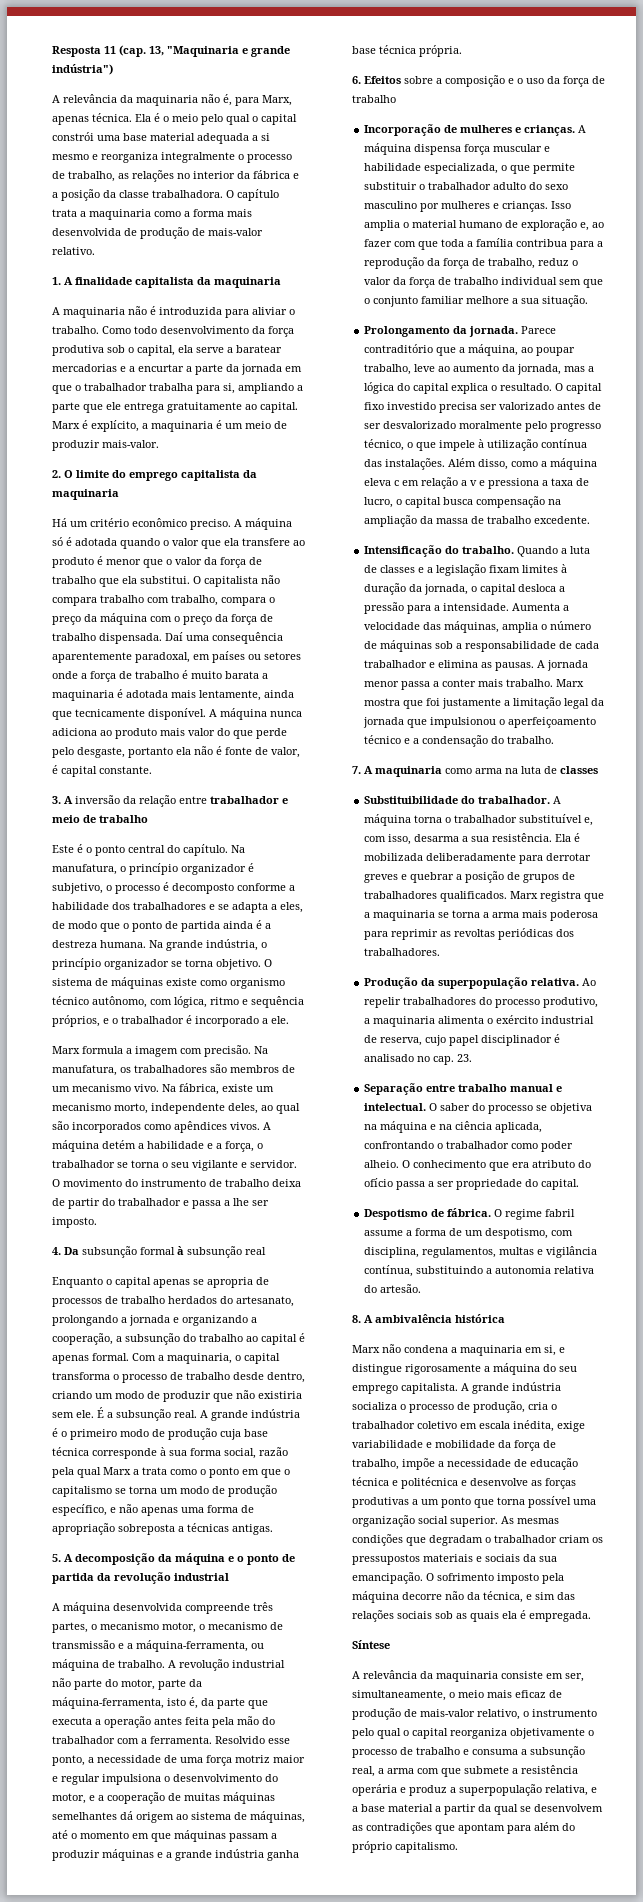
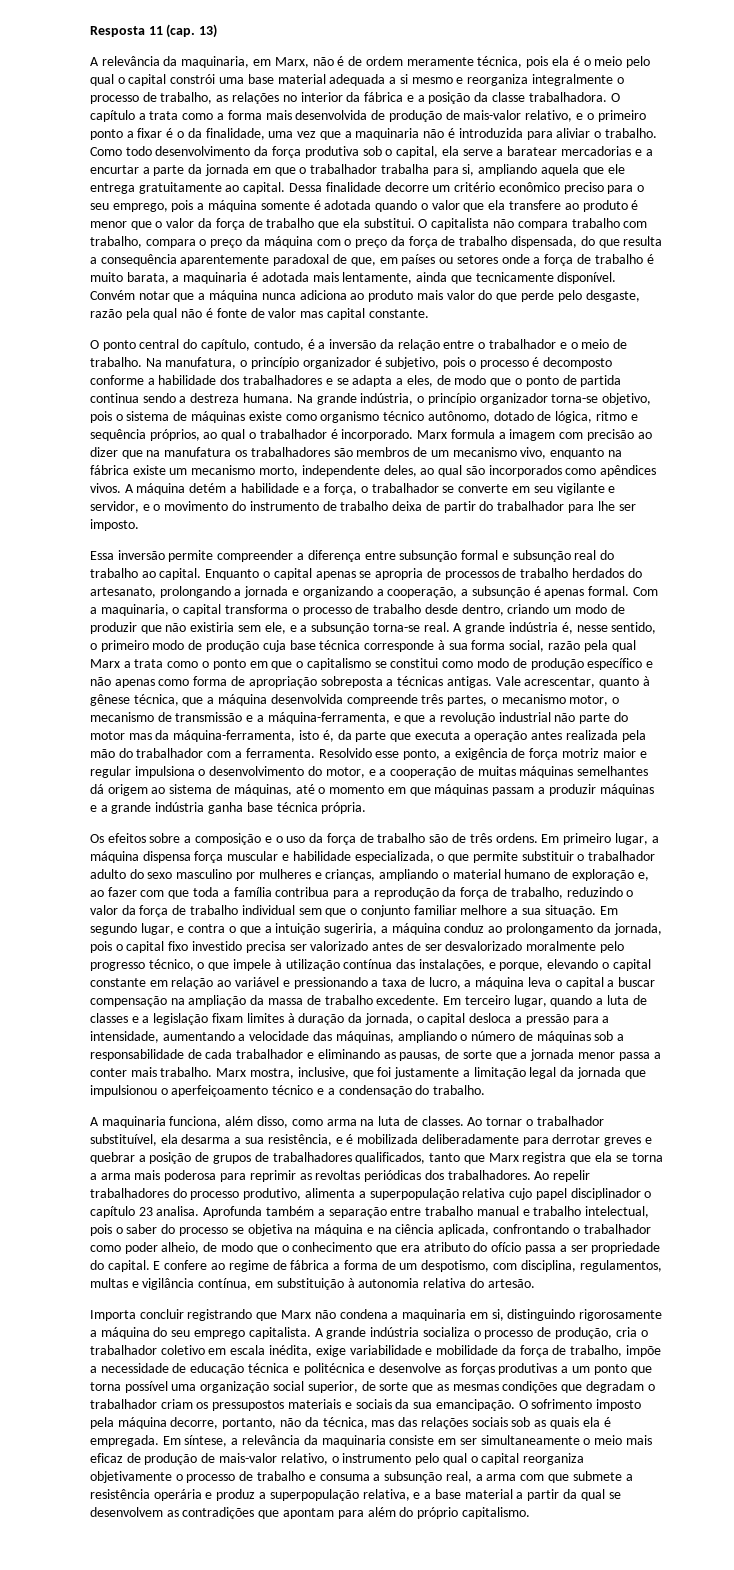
[149,46,291,57] [52,64,114,75] [52,94,293,106] [52,113,152,125] 13, "Maquinaria e grande indústria") // A relevância da maquinaria não é, para Marx, apenas técnica. Ela -> [199,24,218,38] [89,56,569,68] 13) // A relevância da maquinaria, em Marx, não é de ordem meramente técnica, pois ela
[52,209,152,220] trata a maquinaria -> [138,111,179,120] a trata
[52,247,96,255] [52,277,282,288] [52,307,61,315] relativo. // 1. A finalidade capitalista da maquinaria // A -> [525,110,646,122] [89,128,352,140] relativo, e o primeiro ponto a fixar é o da finalidade, uma vez que a
[297,385,304,391] [52,402,81,413] a parte -> [540,164,579,176] aquela
[52,420,288,432] [52,440,160,451] [52,470,258,481] [52,489,120,500] [52,518,293,530] [52,537,64,546] Marx é explícito, a maquinaria é um meio de produzir mais-valor. // 2. O limite do emprego capitalista da maquinaria // Há um critério econômico preciso. A máquina só -> [288,182,645,194] [89,200,310,212] Dessa finalidade decorre um critério econômico preciso para o seu emprego, pois a máquina somente
[99,632,284,644] [52,652,191,663] dispensada. Daí uma consequência aparentemente paradoxal, -> [510,236,663,248] [89,254,376,266] dispensada, do que resulta a consequência aparentemente paradoxal de que,
[225,671,260,679] barata -> [126,272,169,284] barata,
[209,709,218,717] A -> [89,290,206,302] Convém notar que a
[128,747,192,758] portanto ela -> [89,308,178,320] razão pela qual
[271,747,301,758] [52,765,59,774] valor, é -> [268,308,324,318] valor mas
[52,796,74,804] 3. A -> [89,339,326,351] O ponto central do capítulo, contudo, é a
[210,796,289,804] [52,815,149,823] [52,844,229,856] trabalhador e meio de trabalho // Este é o ponto central do capítulo. -> [478,339,628,349] [89,357,142,367] o trabalhador e o meio de trabalho.
(104, 888) none -> [443,357,466,369] pois
[223,920,263,929] ainda é -> [89,393,176,403] continua sendo
[171,959,273,970] se torna objetivo. O -> [551,393,652,405] [89,411,123,423] torna-se objetivo, pois o
[150,999,173,1005] com -> [493,411,552,421] dotado de
[103,1018,110,1024] e -> [203,429,246,441] ao qual
[195,1016,290,1027] incorporado a ele. // -> [341,429,414,441] incorporado.
[204,1045,269,1057] [52,1065,118,1076] precisão. Na manufatura, -> [586,429,652,441] [89,447,232,459] precisão ao dizer que na manufatura
[134,1083,220,1095] vivo. Na fábrica, -> [520,447,622,459] [89,465,129,475] vivo, enquanto na fábrica
[131,1160,169,1168] torna o -> [458,484,530,493] converte em
[250,1160,298,1168] [52,1179,61,1187] servidor. O -> [89,501,161,513] servidor, e o
[183,1200,231,1209] e passa a -> [567,504,594,513] para
[52,1247,80,1255] 4. Da -> [89,550,396,562] Essa inversão permite compreender a diferença entre
[177,1246,185,1255] à -> [501,553,509,560] e
(267, 1251) // -> [600,550,615,560] [89,568,202,580] do trabalho ao capital.
[183,1334,298,1345] do trabalho ao capital -> (530, 592) none
[76,1407,172,1421] ele. É a subsunção -> [264,622,420,634] ele, e a subsunção torna-se
[52,1428,59,1437] é -> [561,622,657,634] é, nesse sentido,
[129,1485,278,1497] [52,1504,108,1516] torna um modo de produção específico, -> [390,658,643,670] constitui como modo de produção específico
[181,1507,205,1513] uma -> [158,679,190,686] como
[52,1553,296,1565] [52,1572,230,1584] [52,1603,61,1611] // 5. A decomposição da máquina e o ponto de partida da revolução industrial // A -> [495,676,650,688] [89,694,215,706] Vale acrescentar, quanto à gênese técnica, que a
[251,1643,265,1649] [52,1659,177,1671] ou máquina de trabalho. A -> [393,715,437,724] e que a
[121,1679,187,1690] motor, parte -> [89,731,152,740] motor mas
[185,1717,210,1725] feita -> [565,730,618,740] realizada
[97,1755,204,1763] necessidade de uma -> [454,748,526,760] exigência de
[352,76,402,84] 6. Efeitos -> [89,833,146,843] Os efeitos
[364,124,587,136] // Incorporação de mulheres e crianças. A -> [429,833,659,845] são de três ordens. Em primeiro lugar, a
[502,201,572,212] [364,220,401,231] crianças. Isso amplia -> [325,869,439,881] crianças, ampliando
[538,258,570,266] reduz -> [566,887,623,897] reduzindo
[364,326,557,337] [364,344,576,356] [364,364,595,375] [364,382,564,394] // Prolongamento da jornada. Parece contraditório que a máquina, ao poupar trabalho, leve ao aumento da jornada, mas a lógica do capital explica o resultado. O -> [599,906,618,915] [89,923,662,935] [89,941,123,953] Em segundo lugar, e contra o que a intuição sugeriria, a máquina conduz ao prolongamento da jornada, pois o
[385,458,598,470] [364,477,590,489] [364,497,474,508] instalações. Além disso, como a máquina eleva c em relação a v e pressiona a taxa de lucro, o capital busca -> [418,959,651,971] [89,977,656,989] instalações, e porque, elevando o capital constante em relação ao variável e pressionando a taxa de lucro, a máquina leva o capital a buscar
[364,545,559,557] // Intensificação do trabalho. Quando -> [443,995,593,1007] Em terceiro lugar, quando
[443,603,561,611] intensidade. Aumenta -> [89,1031,235,1043] intensidade, aumentando
[502,622,539,633] amplia -> [397,1031,457,1043] ampliando
[438,660,546,671] elimina as pausas. A -> [317,1049,528,1061] eliminando as pausas, de sorte que a
[364,698,401,706] mostra -> [249,1067,349,1079] mostra, inclusive,
[352,766,443,777] 7. A maquinaria -> [89,1116,288,1128] A maquinaria funciona, além disso,
[560,766,599,774] [364,796,562,804] [364,814,594,826] [364,834,412,845] classes // Substituibilidade do trabalhador. A máquina torna o trabalhador substituível e, com isso, -> [421,1116,604,1126] [89,1134,178,1146] classes. Ao tornar o trabalhador substituível, ela
[492,833,572,842] resistência. Ela -> [267,1134,343,1146] resistência, e
[440,891,508,902] qualificados. -> [355,1152,485,1164] qualificados, tanto que
[364,910,436,921] a maquinaria -> [594,1152,612,1162] ela
[364,977,580,989] // Produção da superpopulação relativa. -> (531, 1175) none
[364,1015,595,1027] [364,1034,561,1046] [364,1054,473,1065] [364,1083,563,1095] [364,1103,438,1111] a maquinaria alimenta o exército industrial de reserva, cujo papel disciplinador é analisado no cap. 23. // Separação entre trabalho manual e intelectual. O -> [304,1188,652,1200] [89,1206,650,1218] [89,1224,123,1236] alimenta a superpopulação relativa cujo papel disciplinador o capítulo 23 analisa. Aprofunda também a separação entre trabalho manual e trabalho intelectual, pois o
[364,1160,411,1168] alheio. O -> [161,1242,289,1254] alheio, de modo que o
[364,1208,576,1220] [364,1230,404,1236] // Despotismo de fábrica. O regime fabril assume -> [153,1260,330,1272] E confere ao regime de fábrica
[416,1266,493,1274] substituindo a -> [254,1278,355,1290] em substituição à
[352,1314,506,1323] 8. A ambivalência histórica // -> [89,1309,278,1321] Importa concluir registrando que
[559,1347,566,1353] [352,1364,403,1375] e distingue -> [507,1309,576,1321] distinguindo
[450,1516,515,1527] superior. As -> [307,1381,449,1393] superior, de sorte que as
[402,1592,443,1600] decorre -> [170,1417,277,1429] decorre, portanto,
[526,1592,556,1600] e sim -> [371,1420,395,1427] mas
[352,1640,391,1649] [352,1671,361,1679] // Síntese // A -> [162,1435,239,1447] Em síntese, a
[565,1673,585,1682] [352,1690,447,1701] ser, simultaneamente, -> [459,1435,580,1445] ser simultaneamente

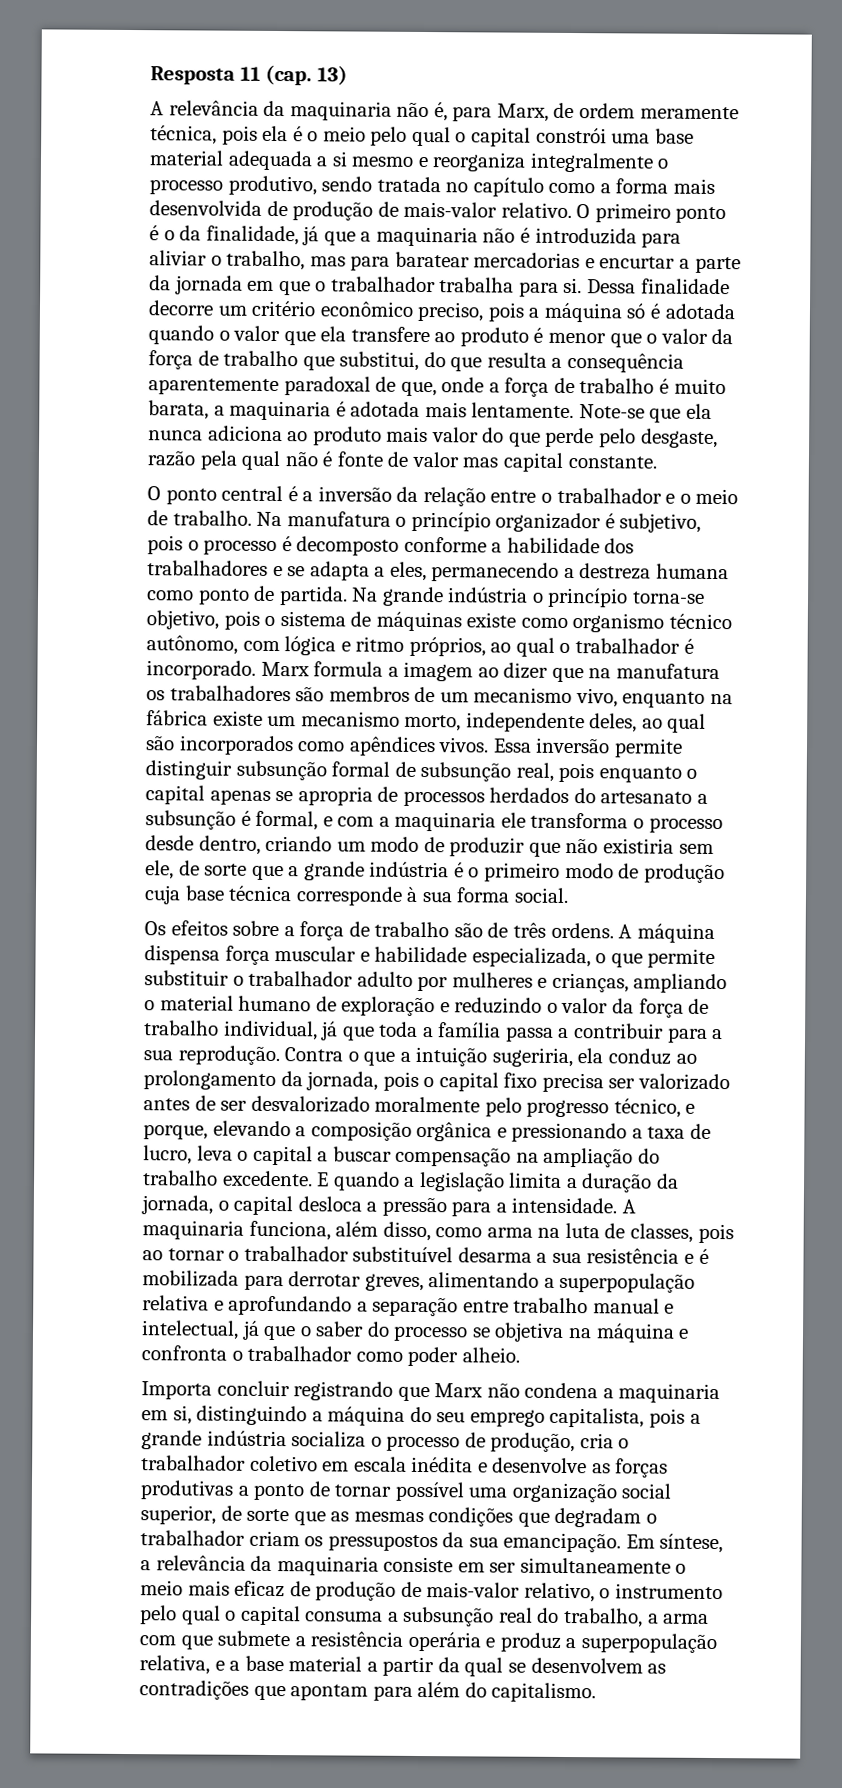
[181,56,345,68] maquinaria, em Marx, não é -> [289,101,549,122] maquinaria não é, para Marx,
[142,92,620,104] [89,110,179,122] de trabalho, as relações no interior da fábrica e a posição da classe trabalhadora. O capítulo a trata -> [227,175,544,197] produtivo, sendo tratada no capítulo
[525,110,646,122] [89,128,163,140] relativo, e o primeiro ponto a fixar -> [500,202,727,224] relativo. O primeiro ponto
[268,131,317,138] uma vez -> [302,226,320,246] já
[604,128,657,138] [89,146,504,158] trabalho. Como todo desenvolvimento da força produtiva sob o capital, ela serve a -> [226,250,391,271] trabalho, mas para
[645,149,653,156] a -> (595, 263) none
[462,164,625,176] [89,182,286,194] si, ampliando aquela que ele entrega gratuitamente ao capital. -> [563,277,583,294] si.
[563,182,645,194] [89,203,168,212] preciso para o seu emprego, -> [417,301,485,322] preciso,
[260,201,310,210] somente -> [626,303,647,319] só
[342,218,648,230] [89,236,577,248] ela substitui. O capitalista não compara trabalho com trabalho, compara o preço da máquina com o preço da força de trabalho dispensada, -> [339,351,420,371] substitui,
[379,254,498,266] em países ou setores -> (437, 389) none
[342,272,617,284] [89,290,258,302] lentamente, ainda que tecnicamente disponível. Convém notar que a máquina -> [471,402,713,423] lentamente. Note-se que ela
[183,339,304,351] do capítulo, contudo, -> (284, 493) none
[165,357,237,369] manufatura, -> [286,511,391,527] manufatura
[436,375,622,387] [89,393,293,403] de modo que o ponto de partida continua sendo a destreza humana. -> [431,562,730,582] [146,585,348,606] permanecendo a destreza humana como ponto de partida.
[360,393,548,405] indústria, o princípio organizador -> [447,587,629,608] indústria o princípio
[493,411,638,423] [89,429,146,441] dotado de lógica, ritmo e sequência -> [242,636,405,656] com lógica e ritmo
[559,429,634,441] com precisão -> (474, 671) none
[124,483,616,495] [89,501,636,513] [89,519,139,531] [89,550,615,562] [89,568,260,580] A máquina detém a habilidade e a força, o trabalhador se converte em seu vigilante e servidor, e o movimento do instrumento de trabalho deixa de partir do trabalhador para lhe ser imposto. // Essa inversão permite compreender a diferença entre subsunção formal e subsunção real do trabalho ao capital. Enquanto -> [492,737,683,758] [145,760,682,783] Essa inversão permite distinguir subsunção formal de subsunção real, pois enquanto
[502,568,642,578] [89,586,658,598] [89,604,222,616] de trabalho herdados do artesanato, prolongando a jornada e organizando a cooperação, a subsunção é apenas formal. Com a maquinaria, o capital -> [489,787,709,804] [145,810,526,832] herdados do artesanato a subsunção é formal, e com a maquinaria ele
[355,604,422,614] de trabalho -> (723, 825) none
[289,622,657,634] e a subsunção torna-se real. A grande indústria é, nesse sentido, -> [178,860,464,881] de sorte que a grande indústria é
[509,640,636,652] [89,658,654,670] [89,676,650,688] [89,694,620,706] [89,712,628,724] [89,730,646,742] [89,748,647,760] [89,766,649,778] [89,784,654,796] [89,802,367,814] social, razão pela qual Marx a trata como o ponto em que o capitalismo se constitui como modo de produção específico e não apenas como forma de apropriação sobreposta a técnicas antigas. Vale acrescentar, quanto à gênese técnica, que a máquina desenvolvida compreende três partes, o mecanismo motor, o mecanismo de transmissão e a máquina-ferramenta, e que a revolução industrial não parte do motor mas da máquina-ferramenta, isto é, da parte que executa a operação antes realizada pela mão do trabalhador com a ferramenta. Resolvido esse ponto, a exigência de força motriz maior e regular impulsiona o desenvolvimento do motor, e a cooperação de muitas máquinas semelhantes dá origem ao sistema de máquinas, até o momento em que máquinas passam a produzir máquinas e a grande indústria ganha base técnica própria. -> [513,887,569,904] social.
[194,833,324,845] composição e o uso da -> (295, 931) none
[541,833,659,845] Em primeiro lugar, a -> [618,924,633,939] A
[129,869,233,879] do sexo masculino -> (413, 979) none
[637,872,649,881] [89,887,563,899] e, ao fazer com que toda a família contribua para a reprodução da força de trabalho, -> [439,1002,450,1013] e
[241,905,618,917] [89,923,226,935] individual sem que o conjunto familiar melhore a sua situação. Em segundo lugar, e contra -> [223,1020,724,1043] [143,1045,344,1066] individual, já que toda a família passa a contribuir para a sua reprodução. Contra
[380,923,441,935] a máquina -> [577,1048,604,1064] ela
[191,941,242,951] investido -> (538, 1080) none
[197,959,651,971] [89,977,279,989] o que impele à utilização contínua das instalações, e porque, elevando o capital constante em relação ao variável -> [685,1103,696,1114] [143,1120,493,1142] e porque, elevando a composição orgânica
[464,977,525,989] a máquina -> (193, 1155) none
[250,995,647,1007] [89,1013,295,1025] da massa de trabalho excedente. Em terceiro lugar, quando a luta de classes e a legislação fixam limites à -> [638,1148,661,1164] [143,1170,578,1192] do trabalho excedente. E quando a legislação limita a
[89,1031,625,1043] [89,1049,661,1061] [89,1067,646,1079] [89,1085,486,1097] intensidade, aumentando a velocidade das máquinas, ampliando o número de máquinas sob a responsabilidade de cada trabalhador e eliminando as pausas, de sorte que a jornada menor passa a conter mais trabalho. Marx mostra, inclusive, que foi justamente a limitação legal da jornada que impulsionou o aperfeiçoamento técnico e a condensação do trabalho. // -> [511,1197,618,1214] intensidade.
[421,1116,483,1126] classes. Ao -> [630,1223,734,1244] [142,1250,164,1261] classes, pois ao
[89,1134,178,1146] substituível, ela -> [352,1246,454,1263] substituível
[267,1134,332,1146] resistência, -> [586,1248,680,1264] resistência
[421,1134,519,1144] deliberadamente -> (240, 1278) none
[604,1137,652,1146] [89,1152,663,1164] [89,1170,591,1182] [89,1188,652,1200] [89,1206,314,1218] greves e quebrar a posição de grupos de trabalhadores qualificados, tanto que Marx registra que ela se torna a arma mais poderosa para reprimir as revoltas periódicas dos trabalhadores. Ao repelir trabalhadores do processo produtivo, alimenta a superpopulação relativa cujo papel disciplinador o capítulo 23 analisa. Aprofunda também -> [364,1272,696,1293] [142,1295,353,1316] greves, alimentando a superpopulação relativa e aprofundando
[533,1206,650,1218] [89,1224,112,1236] trabalho intelectual, pois -> [141,1320,297,1341] intelectual, já que
[377,1224,651,1236] [89,1242,661,1254] [89,1260,662,1272] [89,1278,535,1290] na ciência aplicada, confrontando o trabalhador como poder alheio, de modo que o conhecimento que era atributo do ofício passa a ser propriedade do capital. E confere ao regime de fábrica a forma de um despotismo, com disciplina, regulamentos, multas e vigilância contínua, em substituição à autonomia relativa do artesão. -> [141,1345,520,1367] confronta o trabalhador como poder alheio.
[579,1309,663,1321] rigorosamente -> (308, 1415) none
[248,1327,324,1339] capitalista. A -> [549,1407,701,1428] capitalista, pois a
[268,1345,661,1357] [89,1363,365,1375] inédita, exige variabilidade e mobilidade da força de trabalho, impõe a necessidade de educação técnica e politécnica -> [411,1456,474,1473] inédita
[571,1364,652,1375] [89,1382,121,1391] um ponto que torna -> [253,1481,392,1501] ponto de tornar
[287,1399,642,1411] [89,1417,611,1429] [89,1435,159,1447] materiais e sociais da sua emancipação. O sofrimento imposto pela máquina decorre, portanto, não da técnica, mas das relações sociais sob as quais ela é empregada. -> [442,1532,622,1553] da sua emancipação.
[523,1453,585,1465] [89,1471,472,1483] reorganiza objetivamente o processo de trabalho e consuma a subsunção real, -> [305,1606,644,1628] consuma a subsunção real do trabalho,
[417,1507,459,1519] próprio -> (487, 1690) none

